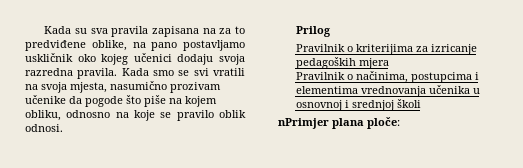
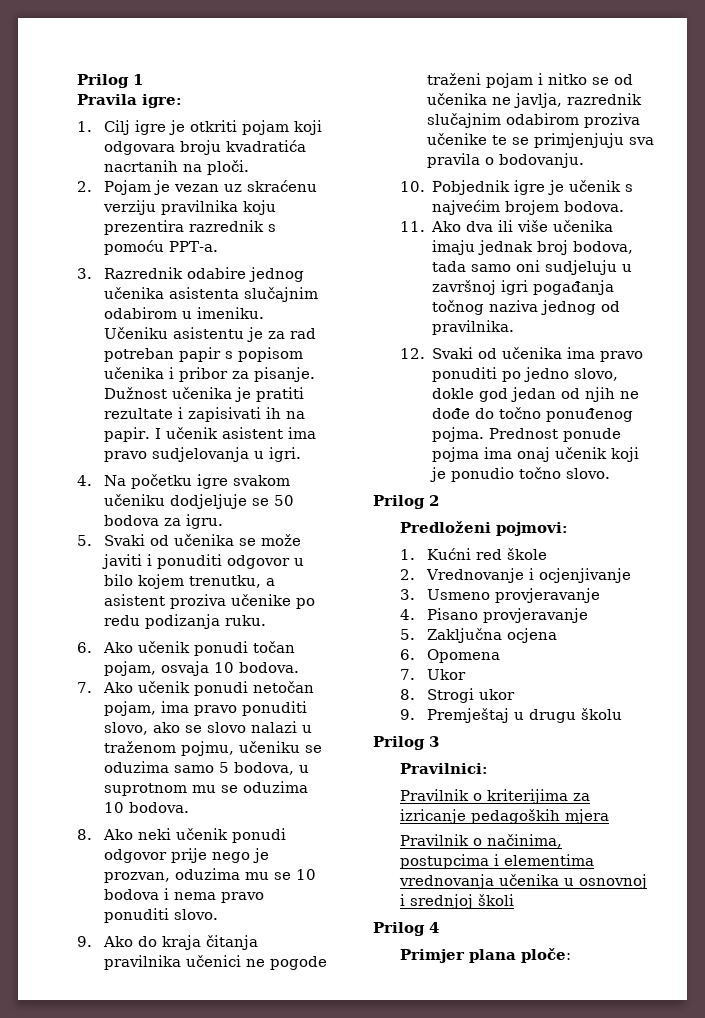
[44,26,245,37] [25,40,245,51] [25,53,245,65] [25,68,246,79] [25,81,221,93] [25,95,217,107] [25,110,247,121] [25,124,63,132] [295,26,331,37] Kada su sva pravila zapisana na za to predviđene oblike, na pano postavljamo uskličnik oko kojeg učenici dodaju svoja razredna pravila. Kada smo se svi vratili na svoja mjesta, nasumično prozivam učenike da pogode što piše na kojem obliku, odnosno na koje se pravilo oblik odnosi. // Prilog -> [77,74,144,88] [77,94,183,108] [77,120,323,135] [104,140,307,155] [104,160,250,175] [77,180,318,195] [103,200,277,215] [104,220,277,235] [104,240,219,255] [77,267,305,282] [104,287,319,302] [104,307,265,319] [104,327,317,342] [104,347,304,362] [104,367,316,382] [104,387,305,402] [104,407,306,422] [104,427,317,442] [104,447,302,462] [77,474,291,489] [104,494,295,509] [104,514,224,529] [77,534,302,546] [102,554,305,569] [104,574,276,589] [104,594,316,609] [104,614,267,629] [77,641,296,656] [104,661,300,676] [77,681,315,696] [104,701,308,716] [104,721,313,735] [104,741,323,756] [104,761,310,775] [104,781,309,796] [104,802,190,813] [77,828,287,843] [104,848,270,863] [104,868,317,883] [104,888,265,903] [104,908,219,923] [77,935,259,950] [104,955,328,970] [427,73,634,88] [427,93,643,108] [427,113,641,128] [427,133,655,148] [427,153,585,168] [400,180,634,195] [432,200,625,215] [400,220,614,232] [432,240,634,255] [432,260,633,275] [432,280,615,295] [432,300,621,315] [432,320,515,335] [400,347,644,362] [432,367,619,382] [432,387,640,402] [432,407,634,422] [432,427,622,442] [432,447,640,462] [430,467,611,482] [373,495,439,509] [400,521,569,536] [400,548,548,560] [400,568,632,583] [400,588,601,603] [400,608,589,623] [400,628,558,643] [400,649,501,663] [400,669,467,680] [400,688,516,703] [400,708,623,723] [373,736,439,750] [400,763,489,774] Prilog 1 // Pravila igre: // 1. Cilj igre je otkriti pojam koji odgovara broju kvadratića nacrtanih na ploči. // 2. Pojam je vezan uz skraćenu verziju pravilnika koju prezentira razrednik s pomoću PPT-a. // 3. Razrednik odabire jednog učenika asistenta slučajnim odabirom u imeniku. Učeniku asistentu je za rad potreban papir s popisom učenika i pribor za pisanje. Dužnost učenika je pratiti rezultate i zapisivati ih na papir. I učenik asistent ima pravo sudjelovanja u igri. // 4. Na početku igre svakom učeniku dodjeljuje se 50 bodova za igru. // 5. Svaki od učenika se može javiti i ponuditi odgovor u bilo kojem trenutku, a asistent proziva učenike po redu podizanja ruku. // 6. Ako učenik ponudi točan pojam, osvaja 10 bodova. // 7. Ako učenik ponudi netočan pojam, ima pravo ponuditi slovo, ako se slovo nalazi u traženom pojmu, učeniku se oduzima samo 5 bodova, u suprotnom mu se oduzima 10 bodova. // 8. Ako neki učenik ponudi odgovor prije nego je prozvan, oduzima mu se 10 bodova i nema pravo ponuditi slovo. // 9. Ako do kraja čitanja pravilnika učenici ne pogode traženi pojam i nitko se od učenika ne javlja, razrednik slučajnim odabirom proziva učenike te se primjenjuju sva pravila o bodovanju. // 10. Pobjednik igre je učenik s najvećim brojem bodova. // 11. Ako dva ili više učenika imaju jednak broj bodova, tada samo oni sudjeluju u završnoj igri pogađanja točnog naziva jednog od pravilnika. // 12. Svaki od učenika ima pravo ponuditi po jedno slovo, dokle god jedan od njih ne dođe do točno ponuđenog pojma. Prednost ponude pojma ima onaj učenik koji je ponudio točno slovo. // Prilog 2 // Predloženi pojmovi: // 1. Kućni red škole // 2. Vrednovanje i ocjenjivanje // 3. Usmeno provjeravanje // 4. Pisano provjeravanje // 5. Zaključna ocjena // 6. Opomena // 7. Ukor // 8. Strogi ukor // 9. Premještaj u drugu školu // Prilog 3 // Pravilnici:
[278,118,329,129] nPrimjer -> [373,922,439,936] [400,949,466,963] Prilog 4 // Primjer

